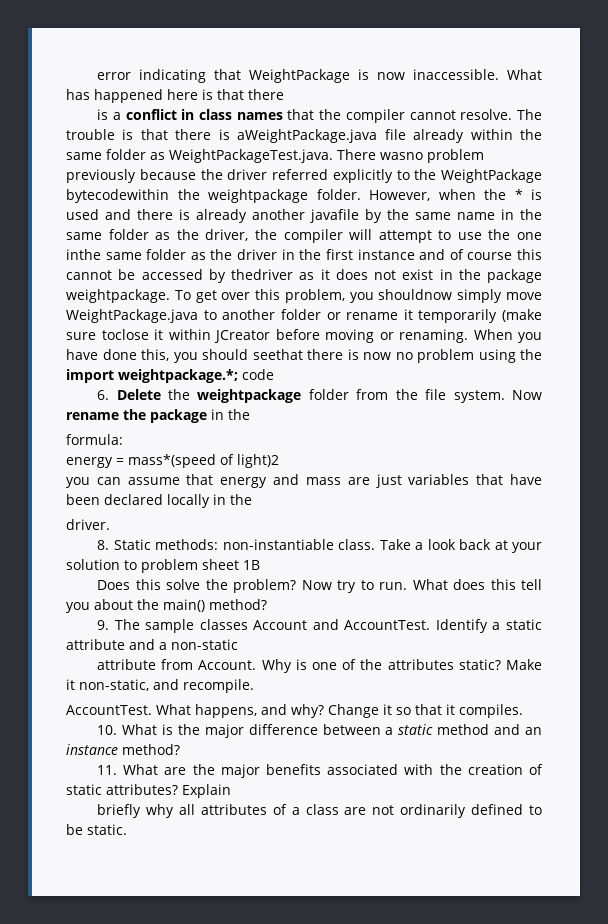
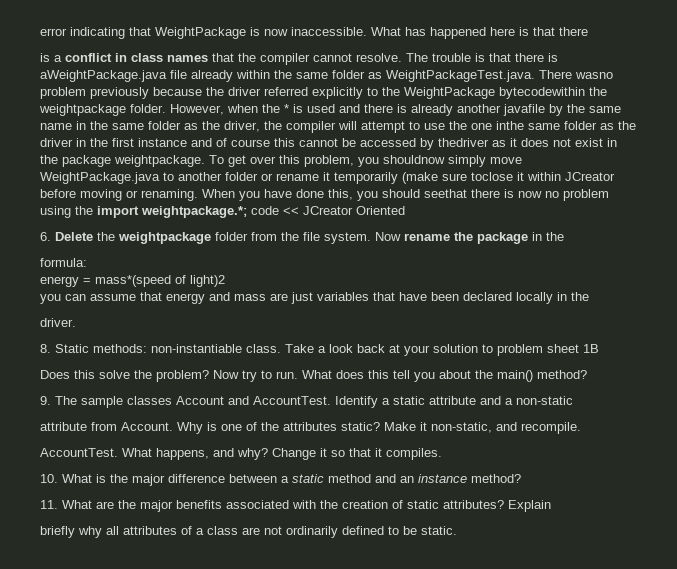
(274, 374) none -> [283,206,405,215] << JCreator Oriented

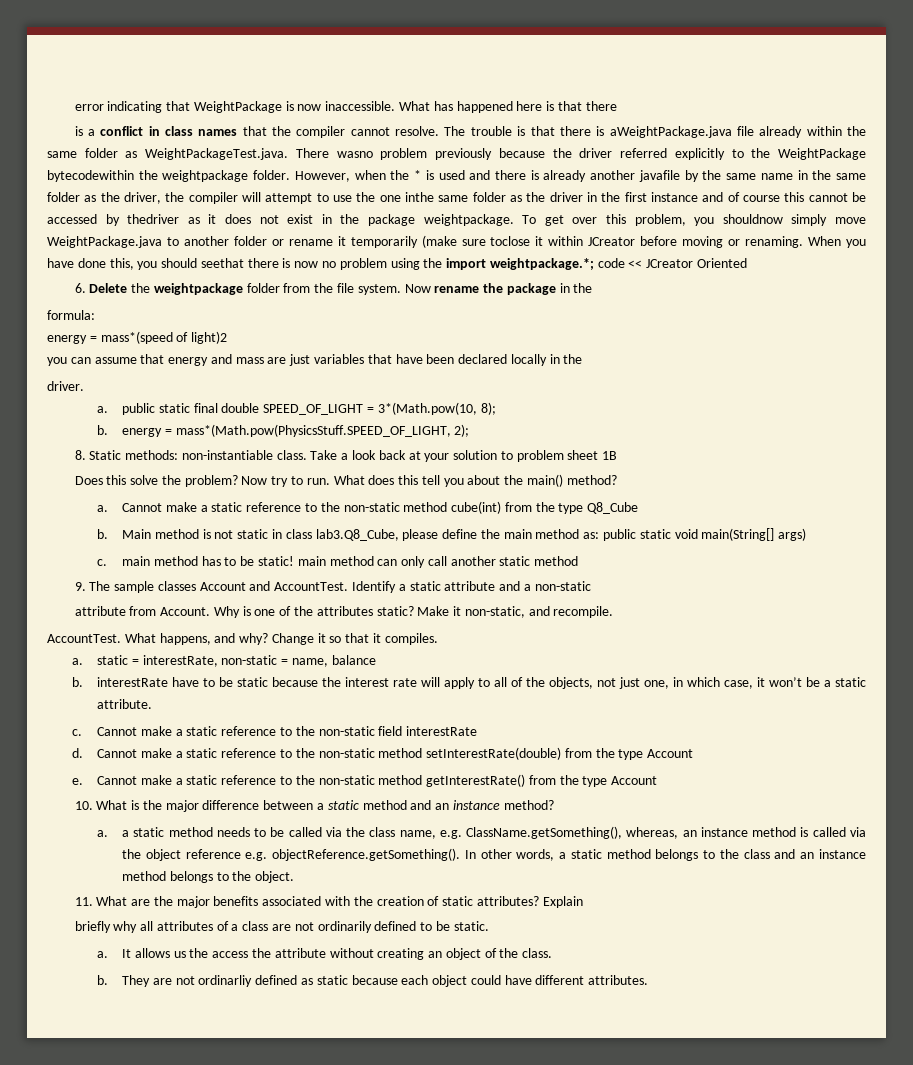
(76, 322) none -> [97,402,496,415] [97,424,470,437] // a. public static final double SPEED_OF_LIGHT = 3*(Math.pow(10, 8); // b. energy = mass*(Math.pow(PhysicsStuff.SPEED_OF_LIGHT, 2);
(587, 374) none -> [97,501,639,514] [97,528,807,541] [97,556,579,568] // a. Cannot make a static reference to the non-static method cube(int) from the type Q8_Cube // b. Main method is not static in class lab3.Q8_Cube, please define the main method as: public static void main(String[] args) // c. main method has to be static! main method can only call another static method
(442, 454) none -> [72,655,376,667] [72,677,866,689] [97,699,153,709] [72,726,478,736] [72,747,694,760] [72,774,658,787] // a. static = interestRate, non-static = name, balance // b. interestRate have to be static because the interest rate will apply to all of the objects, not just one, in which case, it won’t be a static attribute. // c. Cannot make a static reference to the non-static field interestRate // d. Cannot make a static reference to the non-static method setInterestRate(double) from the type Account // e. Cannot make a static reference to the non-static method getInterestRate() from the type Account
(521, 478) none -> [97,826,867,839] [122,848,867,861] [122,871,295,883] // a. a static method needs to be called via the class name, e.g. ClassName.getSomething(), whereas, an instance method is called via the object reference e.g. objectReference.getSomething(). In other words, a static method belongs to the class and an instance method belongs to the object.
(457, 530) none -> [97,948,553,960] [97,975,649,987] // a. It allows us the access the attribute without creating an object of the class. // b. They are not ordinarliy defined as static because each object could have different attributes.

